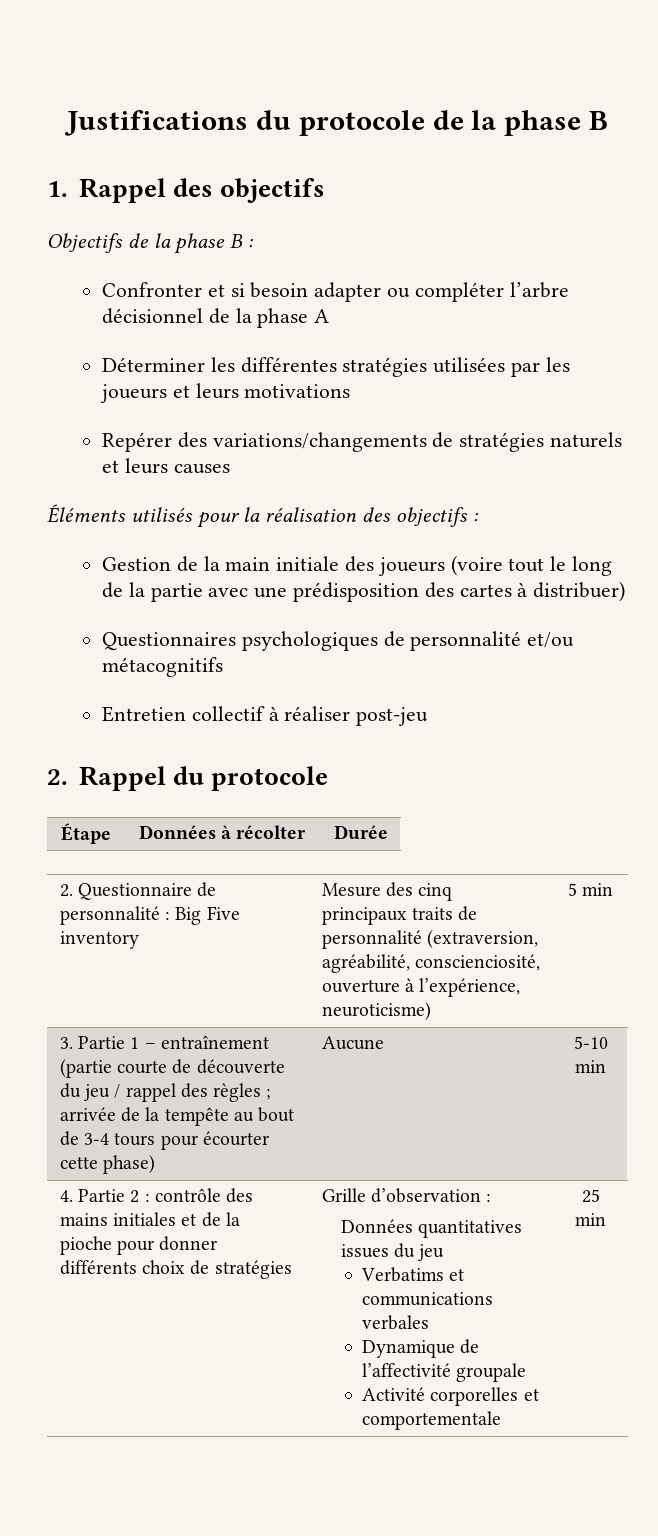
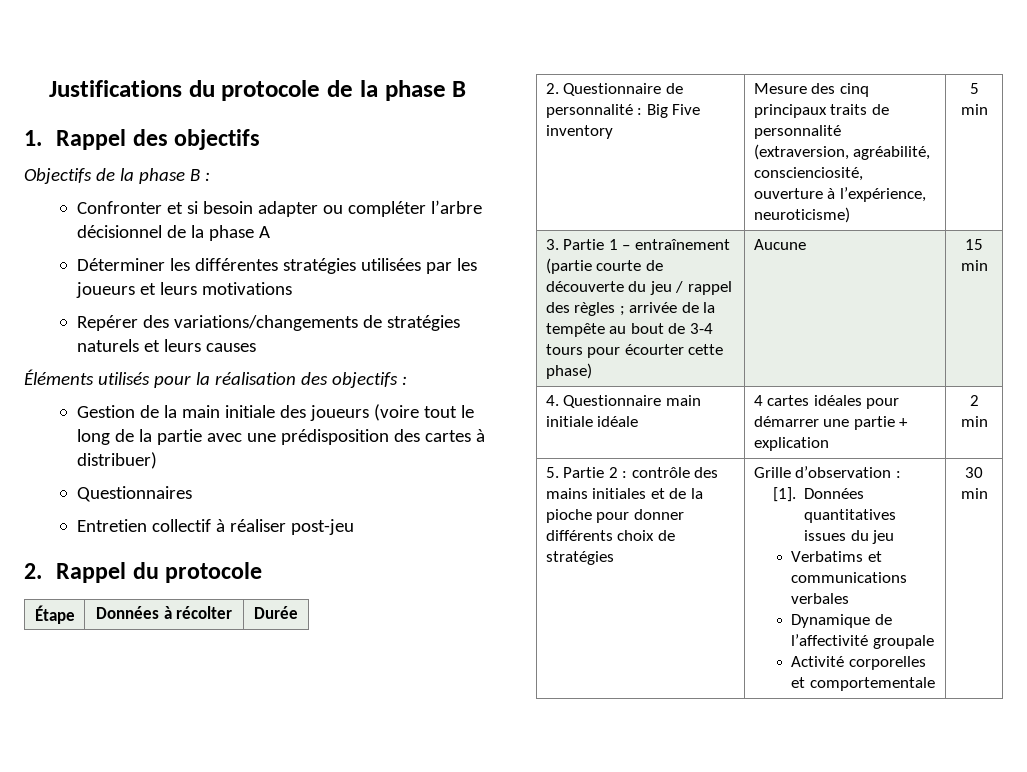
[241,631,575,651] [101,657,223,677] psychologiques de personnalité et/ou métacognitifs -> (192, 494) none
[573,1036,608,1049] 5-10 -> [965,239,983,250] 15
(73, 1196) none -> [563,395,701,408] [545,416,639,427] [753,395,900,409] [753,416,909,430] [753,437,829,451] [969,395,979,406] [960,416,988,427] [545,467,559,478] Questionnaire main initiale idéale | 4 cartes idéales pour démarrer une partie + explication | 2 min // 5.
(492, 1198) none -> [773,487,797,502] [1].
[581,1189,600,1203] 25 -> [965,467,983,478] 30

